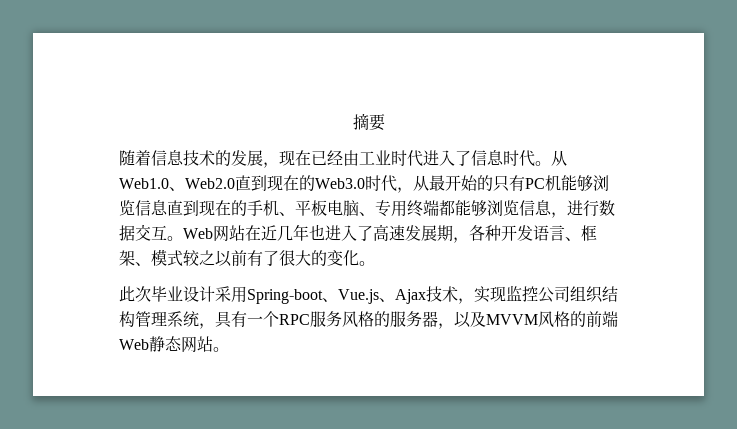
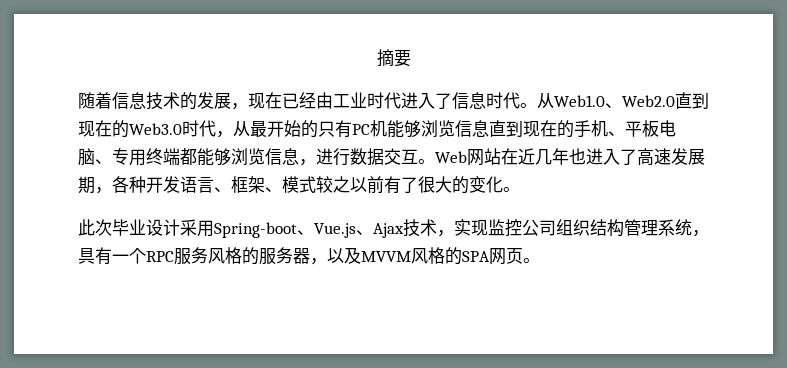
[586,311,618,327] [119,336,213,353] 前端Web静态网站 -> [462,248,523,265] SPA网页

